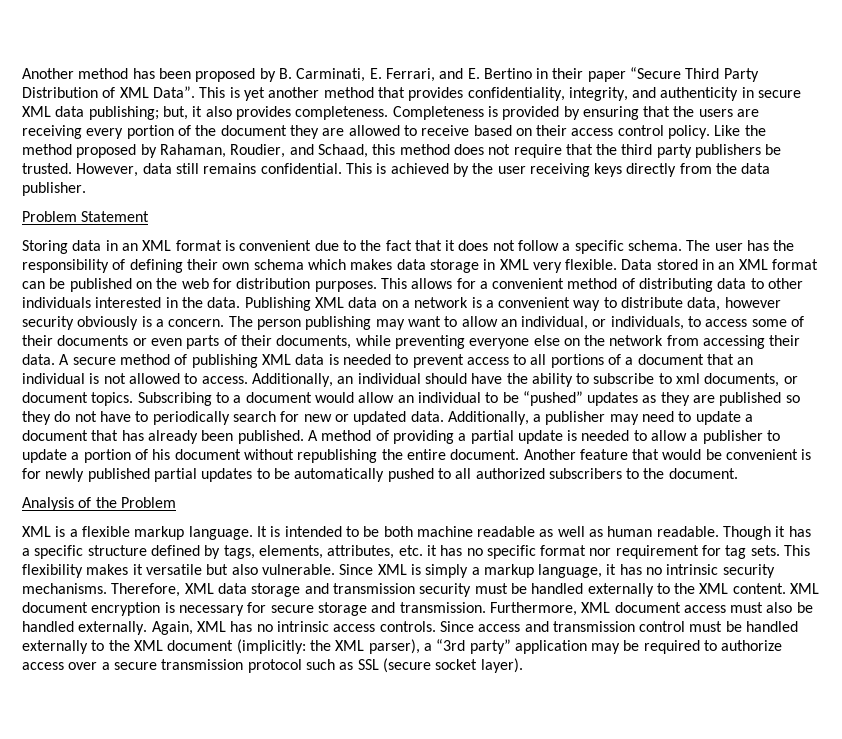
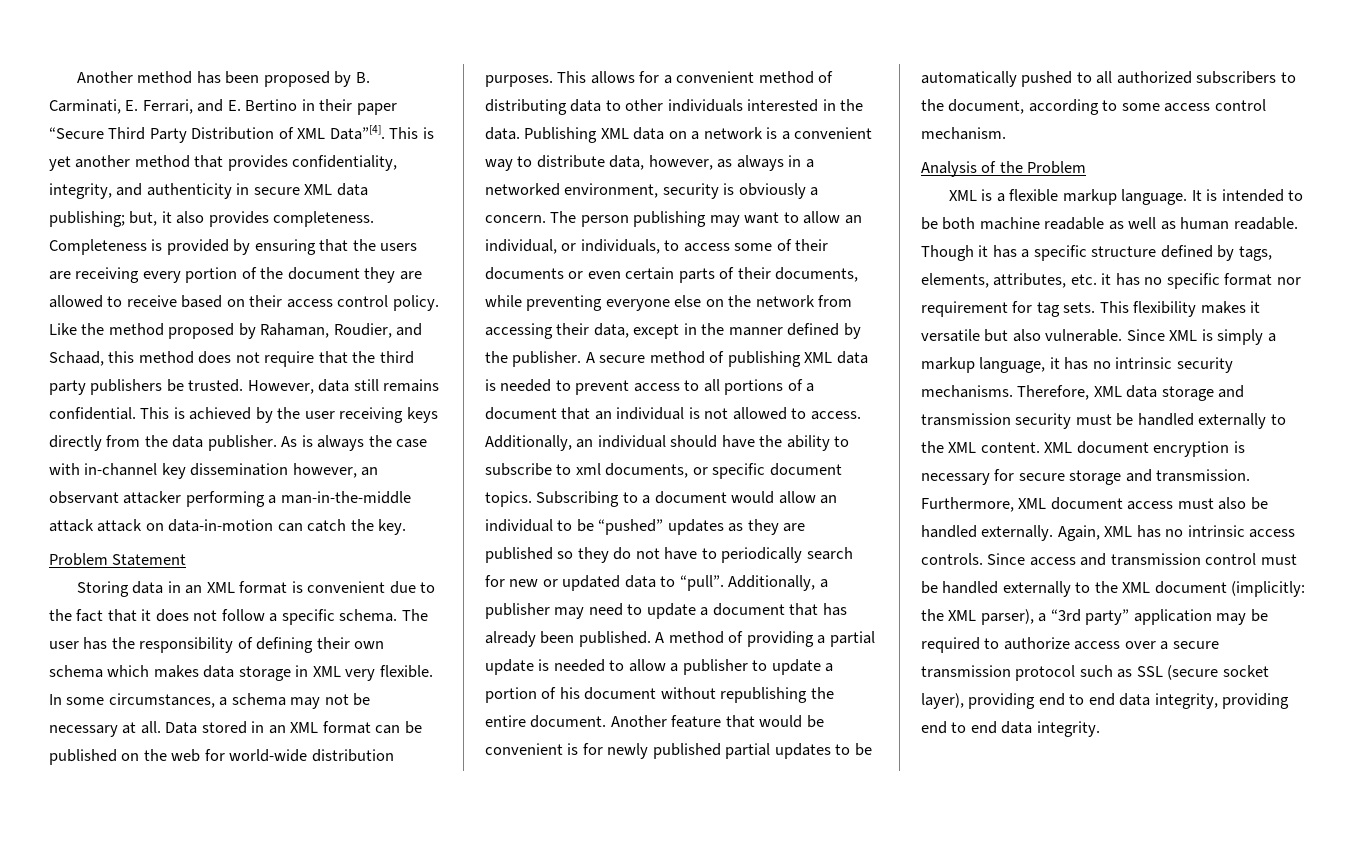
[152,86,195,98] Data”. -> [329,125,385,140] Data”[4].
(86, 189) none -> [281,435,428,451] [49,463,379,479] [49,491,411,507] [49,519,407,535] As is always the case with in-channel key dissemination however, an observant attacker performing a man-in-the-middle attack attack on data-in-motion can catch the key.
(618, 264) none -> [49,693,371,709] [49,721,161,737] In some circumstances, a schema may not be necessary at all.
(232, 283) none -> [229,749,308,762] world-wide
[724,297,781,308] [22,316,152,330] however security obviously is -> [648,155,814,171] [485,183,806,199] however, as always in a networked environment, security is obviously
(182, 342) none -> [625,267,675,280] certain
[22,354,55,365] data. -> [593,323,861,339] [485,351,582,367] data, except in the manner defined by the publisher.
(798, 380) none -> [712,463,766,479] specific
[410,411,444,422] data. -> [624,575,724,591] data to “pull”.
[668,468,738,479] document. -> [948,99,1266,115] [921,127,1006,140] document, according to some access control mechanism.
[480,658,523,673] layer). -> [921,693,1290,709] [921,721,1100,737] layer), providing end to end data integrity, providing end to end data integrity.

